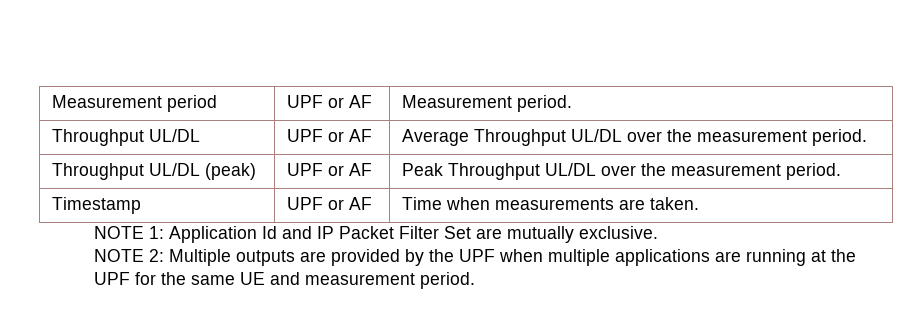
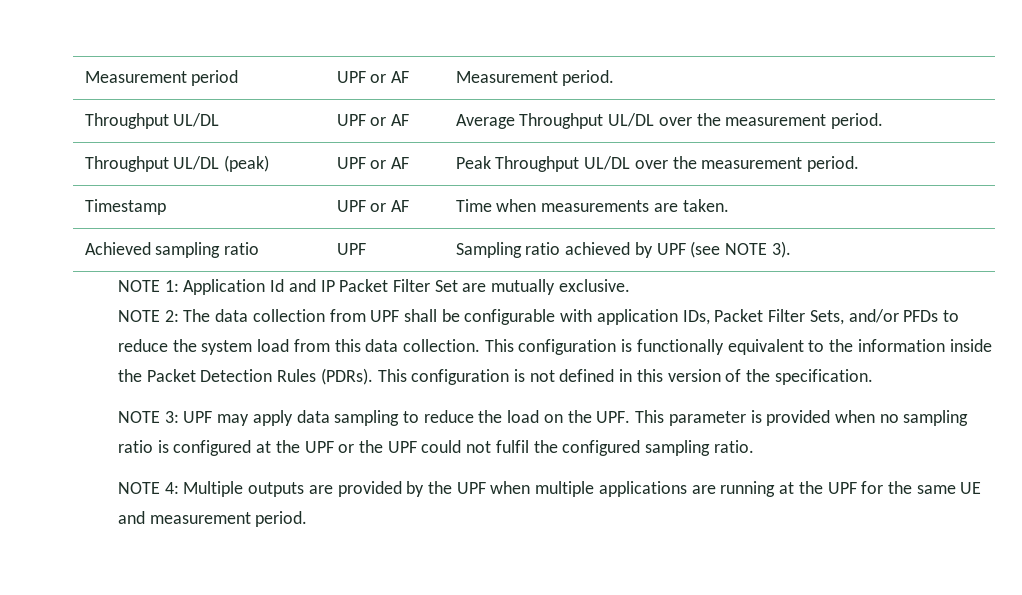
(700, 203) none -> [84,242,260,258] [336,243,366,255] [455,241,791,258] // Achieved sampling ratio | UPF | Sampling ratio achieved by UPF (see NOTE 3).
(164, 255) none -> [183,309,959,325] [117,339,992,355] [117,368,873,385] [117,410,969,426] [117,440,754,456] [117,482,179,494] The data collection from UPF shall be configurable with application IDs, Packet Filter Sets, and/or PFDs to reduce the system load from this data collection. This configuration is functionally equivalent to the information inside the Packet Detection Rules (PDRs). This configuration is not defined in this version of the specification. // NOTE 3: UPF may apply data sampling to reduce the load on the UPF. This parameter is provided when no sampling ratio is configured at the UPF or the UPF could not fulfil the configured sampling ratio. // NOTE 4:

